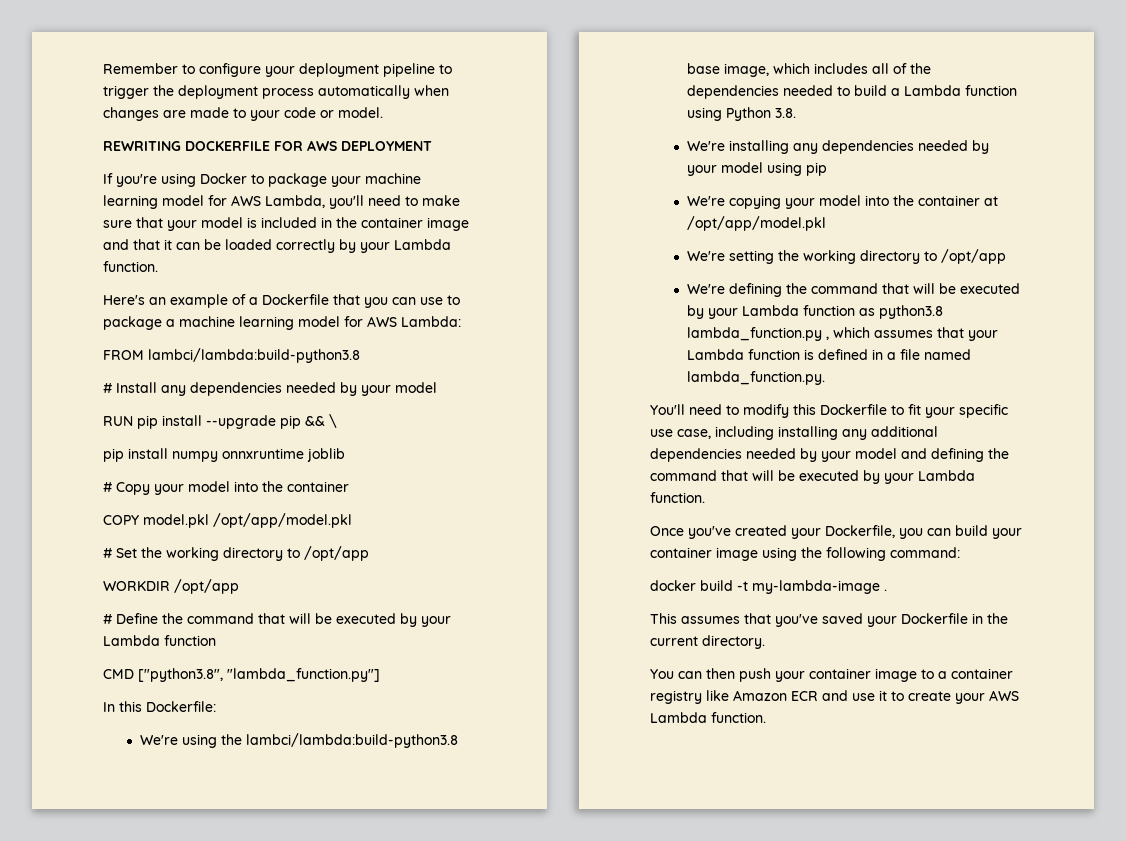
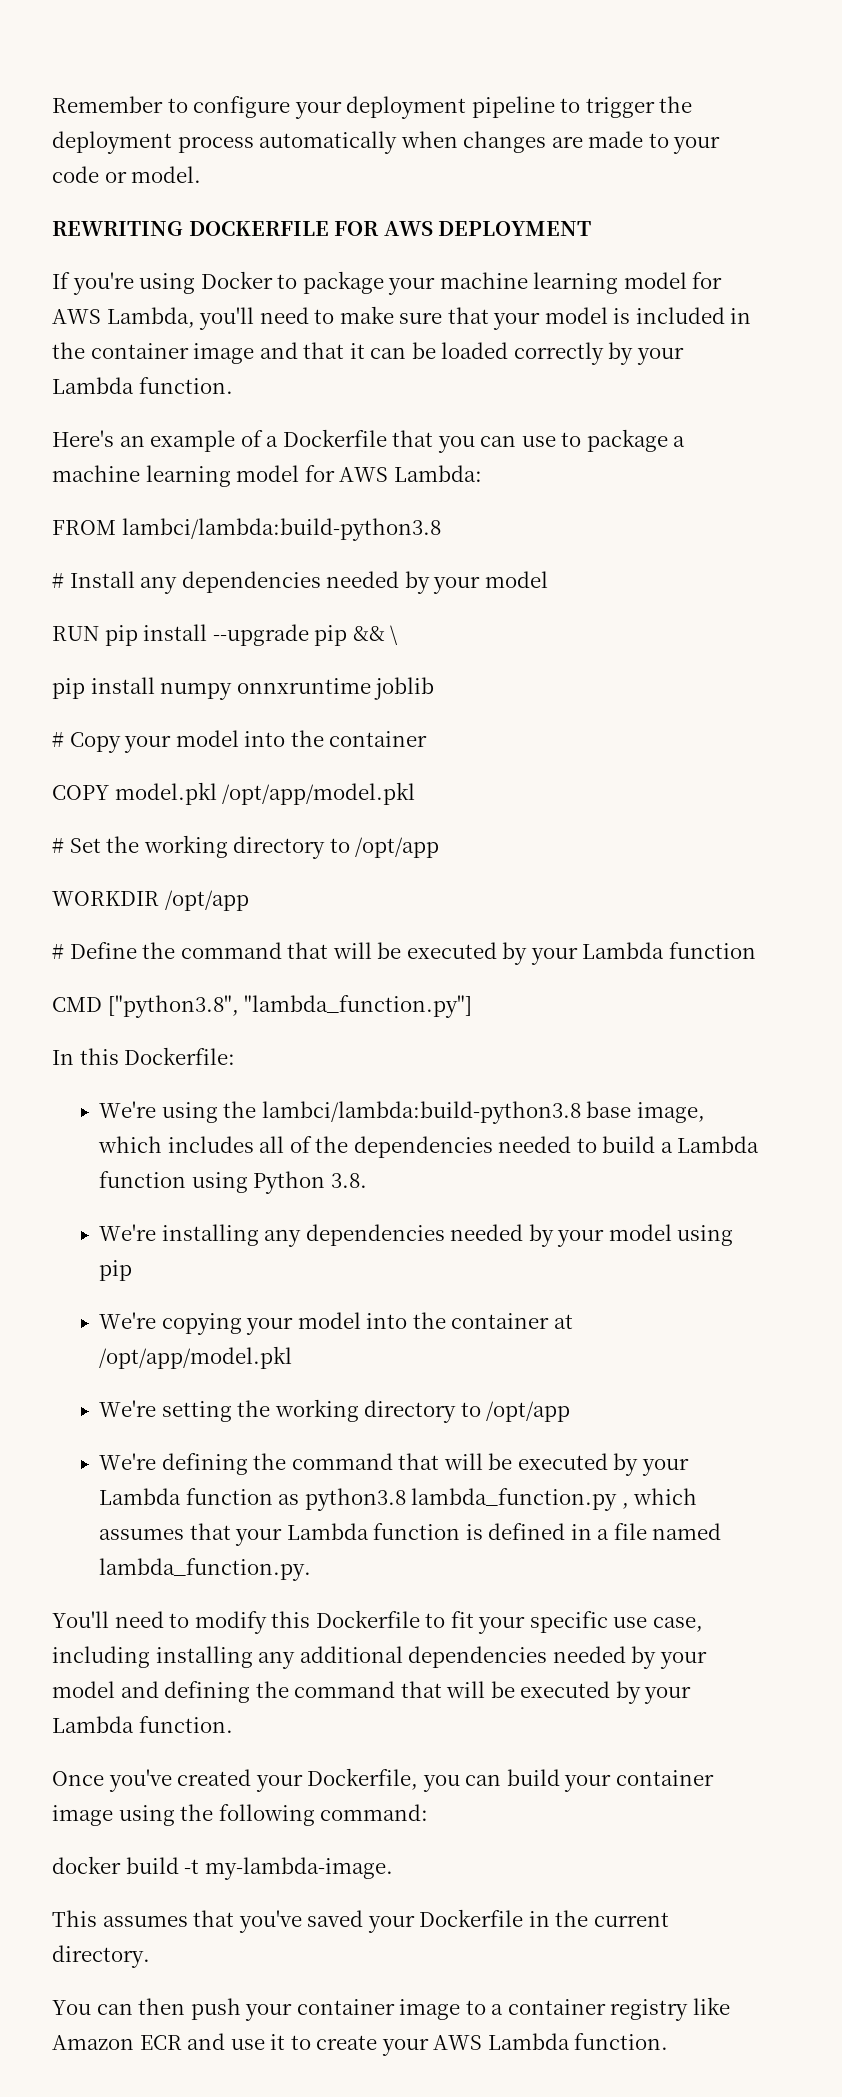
[752,580,887,594] my-lambda-image . -> [204,1857,393,1880] my-lambda-image.

